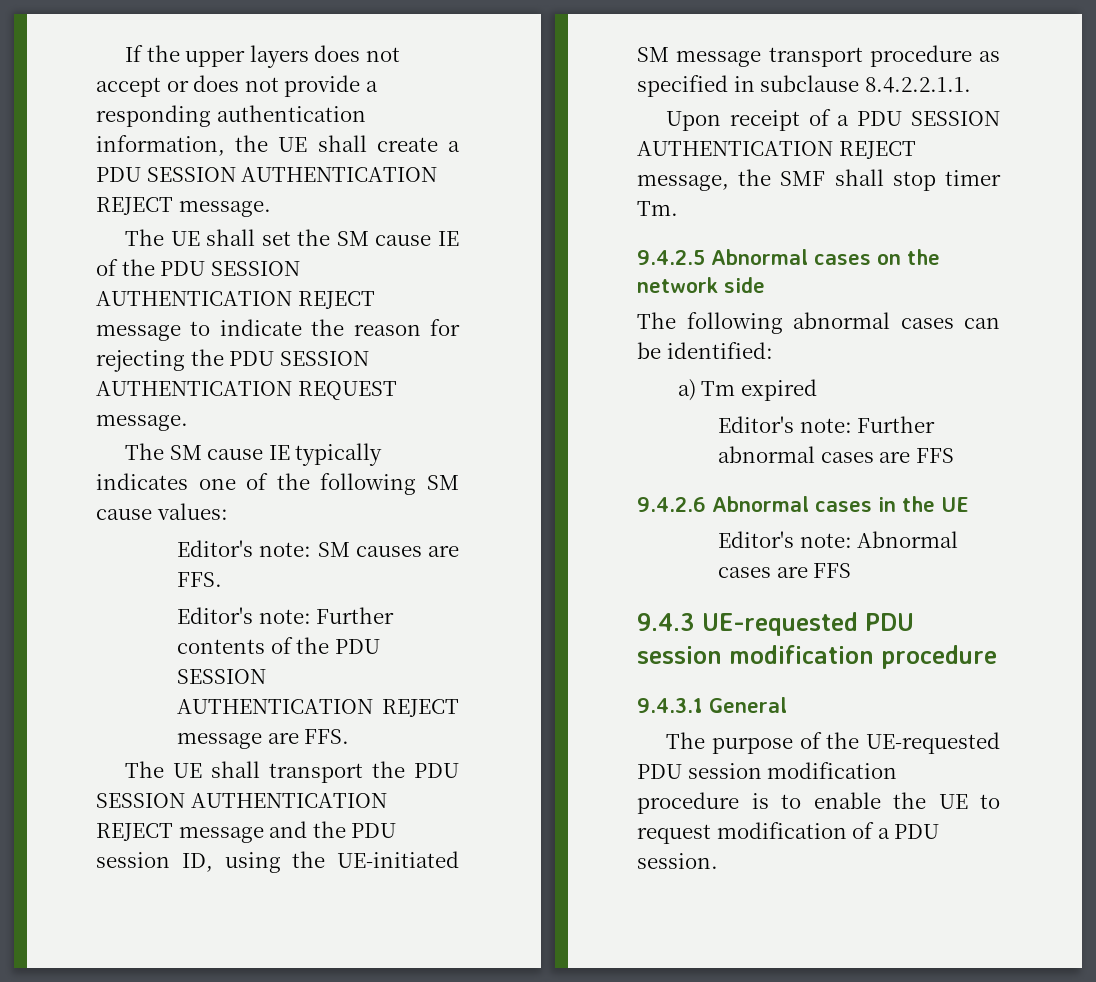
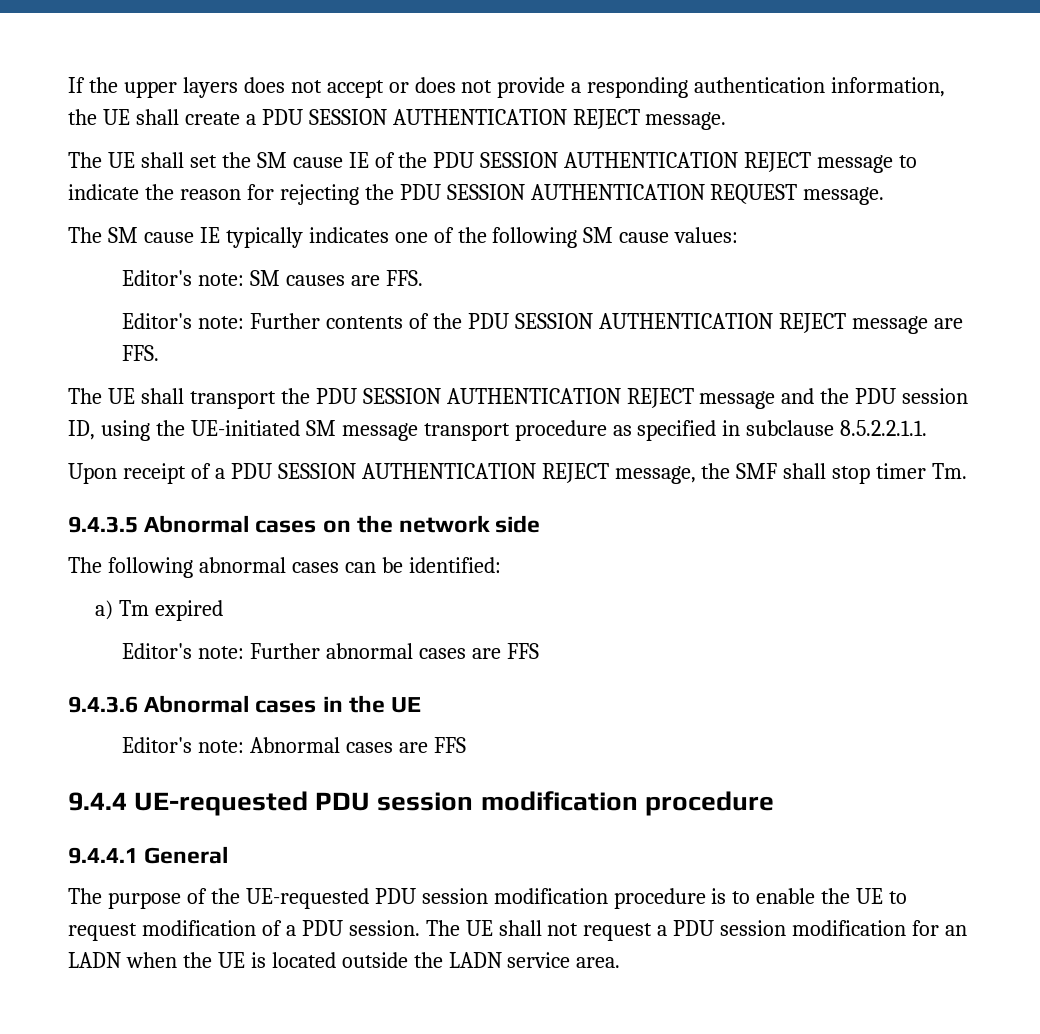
[864,77,971,93] 8.4.2.2.1.1. -> [840,420,928,436] 8.5.2.2.1.1.
[637,250,705,265] 9.4.2.5 -> [68,516,138,533] 9.4.3.5
[637,497,706,512] 9.4.2.6 -> [68,696,138,713] 9.4.3.6
[637,613,695,631] 9.4.3 -> [68,792,127,811] 9.4.4
[637,698,703,713] 9.4.3.1 -> [68,847,138,864] 9.4.4.1
(718, 861) none -> [425,920,968,941] [68,952,621,968] The UE shall not request a PDU session modification for an LADN when the UE is located outside the LADN service area.

